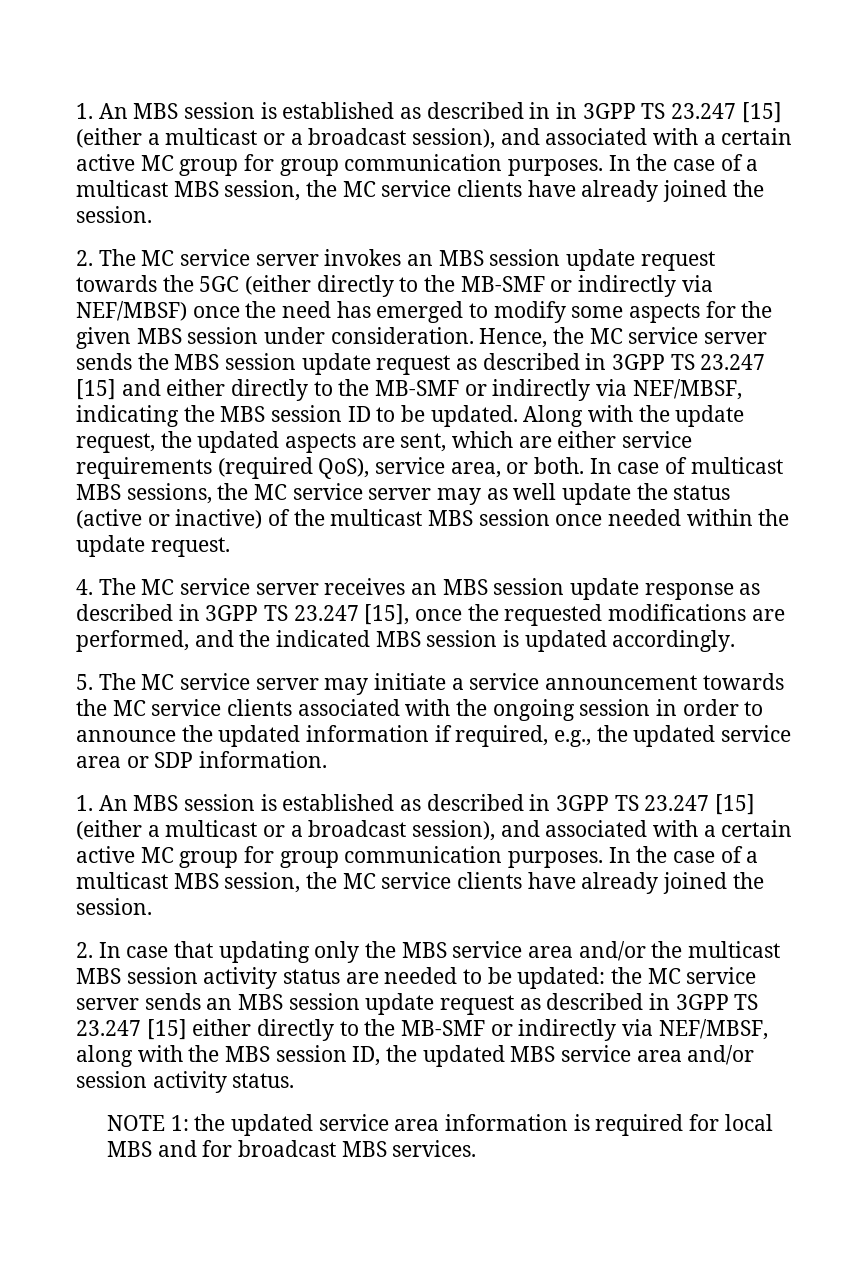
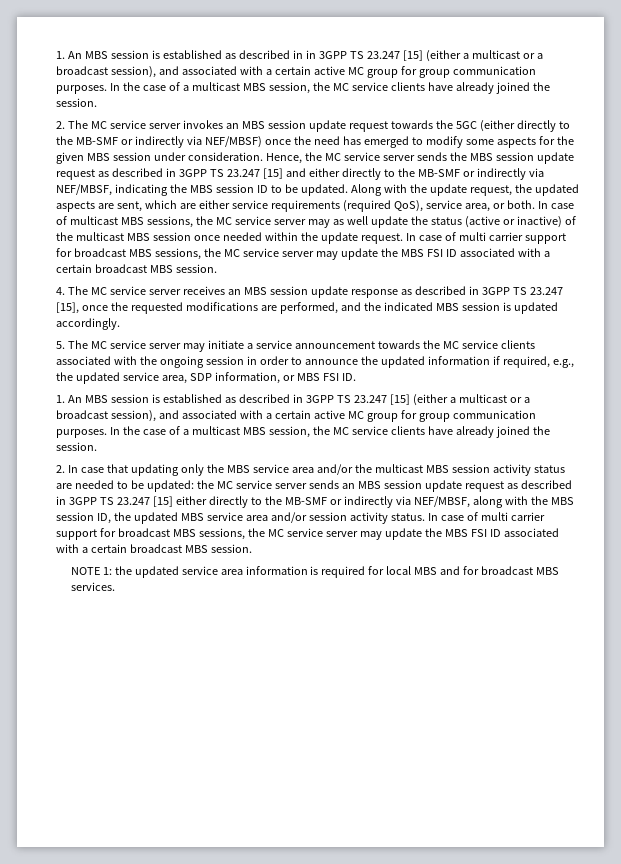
(230, 547) none -> [406,232,566,244] [56,248,550,260] [56,264,218,273] In case of multi carrier support for broadcast MBS sessions, the MC service server may update the MBS FSI ID associated with a certain broadcast MBS session.
[76,751,328,768] area or SDP information. -> [162,372,357,384] area, SDP information, or MBS FSI ID.
(295, 1080) none -> [428,512,545,521] [56,528,559,540] [56,544,253,553] In case of multi carrier support for broadcast MBS sessions, the MC service server may update the MBS FSI ID associated with a certain broadcast MBS session.

